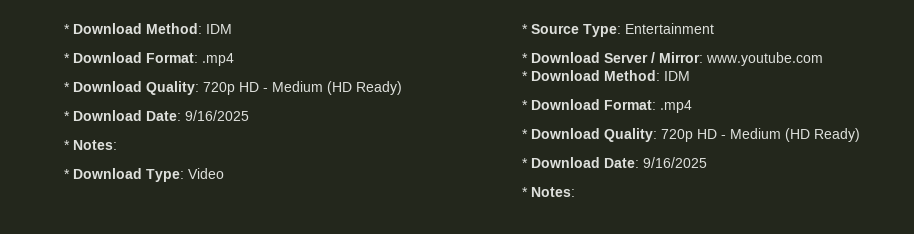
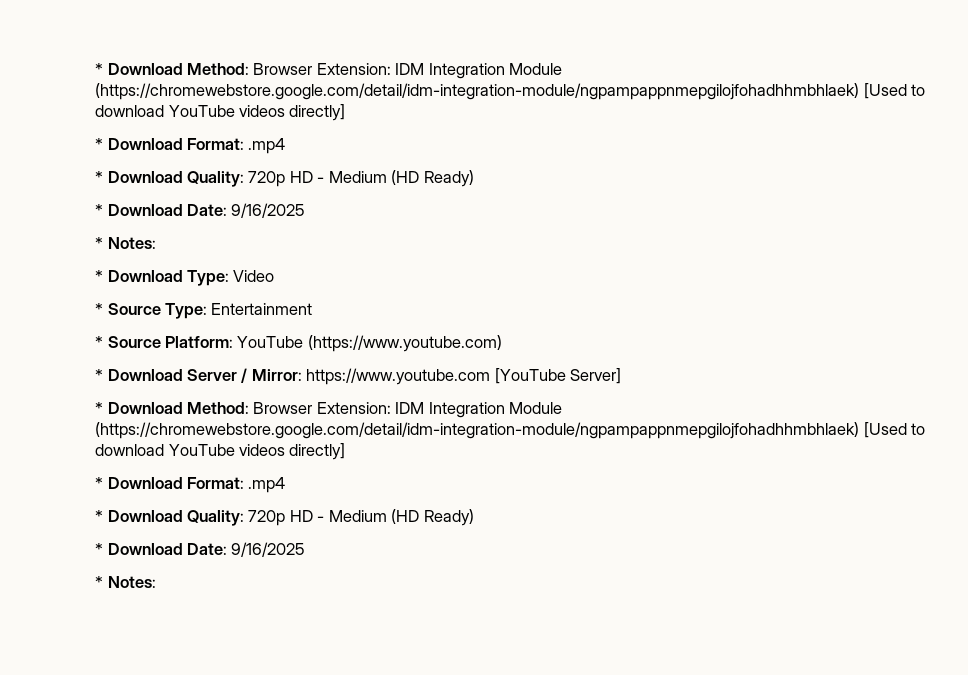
[64,23,233,34] * Download Method: IDM -> [95,63,563,79] [95,83,926,100] [95,104,346,121] * Download Method: Browser Extension: IDM Integration Module (https://chromewebstore.google.com/detail/idm-integration-module/ngpampappnmepgilojfohadhhmbhlaek) [Used to download YouTube videos directly]
(715, 28) none -> [95,335,502,352] // * Source Platform: YouTube (https://www.youtube.com)
[706,52,824,66] [522,70,691,81] www.youtube.com // * Download Method: IDM -> [306,368,622,385] [95,402,563,418] [95,422,926,439] [95,443,346,460] https://www.youtube.com [YouTube Server] // * Download Method: Browser Extension: IDM Integration Module (https://chromewebstore.google.com/detail/idm-integration-module/ngpampappnmepgilojfohadhhmbhlaek) [Used to download YouTube videos directly]

